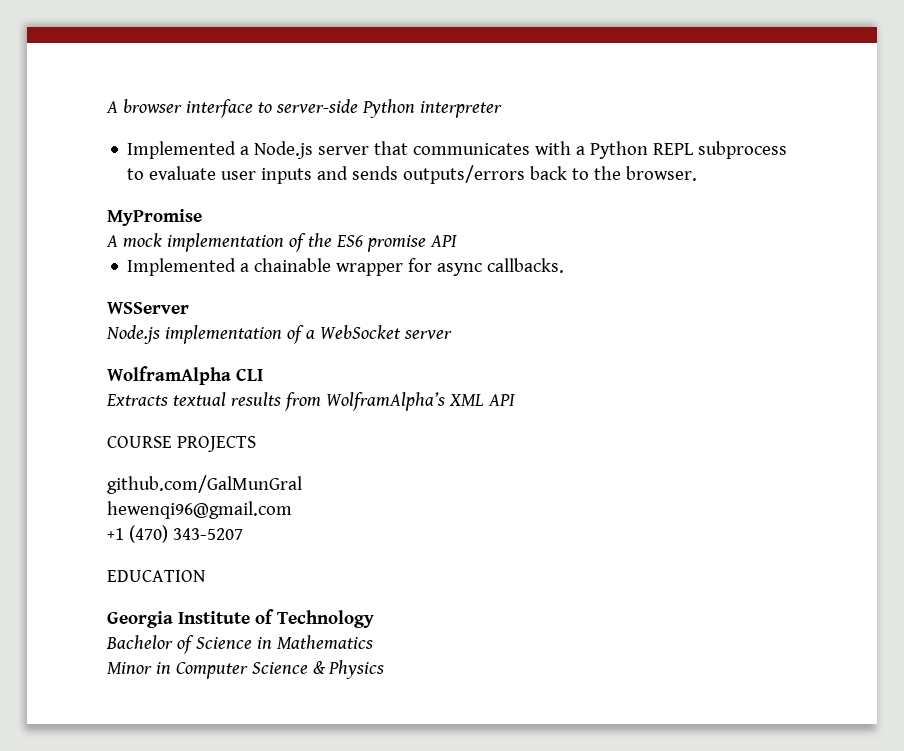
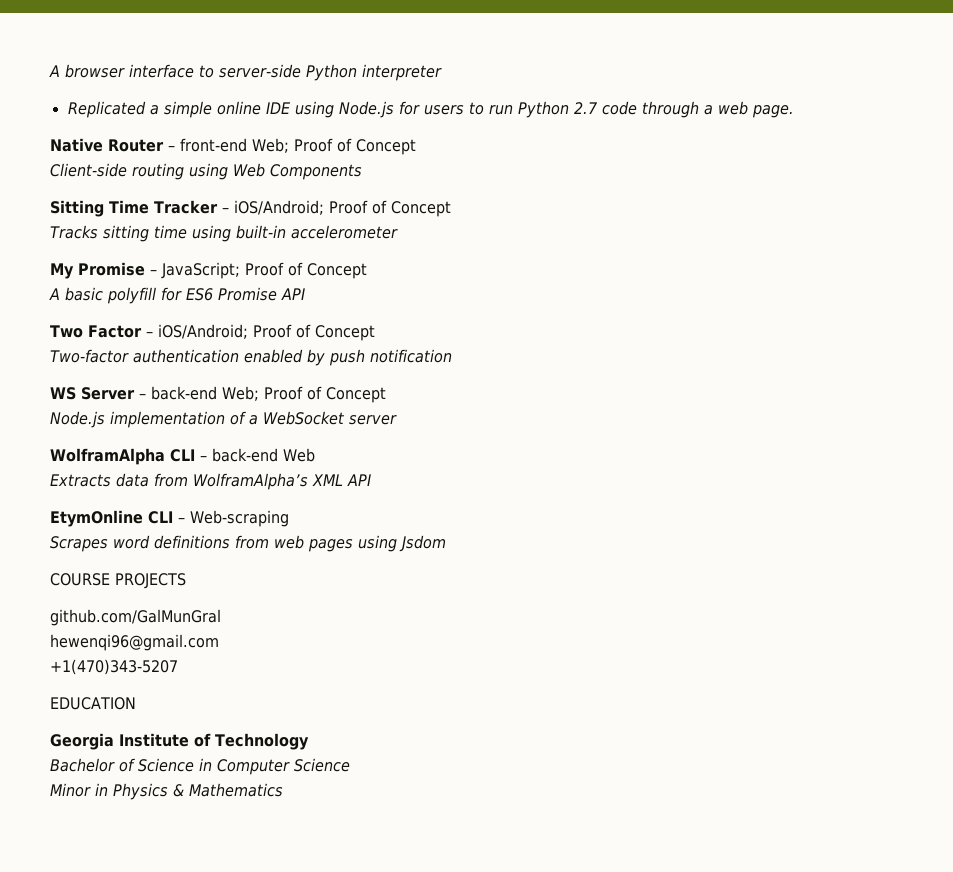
[127,141,788,159] [127,165,698,184] [107,209,202,226] [106,233,457,252] [127,258,565,276] [107,302,189,314] Implemented a Node.js server that communicates with a Python REPL subprocess to evaluate user inputs and sends outputs/errors back to the browser. // MyPromise // A mock implementation of the ES6 promise API // Implemented a chainable wrapper for async callbacks. // WSServer -> [67,101,794,118] [50,138,416,155] [50,163,362,180] [50,200,451,217] [50,225,398,242] [50,262,367,279] [49,287,305,304] [50,324,375,341] [50,349,452,366] [50,386,386,403] Replicated a simple online IDE using Node.js for users to run Python 2.7 code through a web page. // Native Router – front-end Web; Proof of Concept // Client-side routing using Web Components // Sitting Time Tracker – iOS/Android; Proof of Concept // Tracks sitting time using built-in accelerometer // My Promise – JavaScript; Proof of Concept // A basic polyfill for ES6 Promise API // Two Factor – iOS/Android; Proof of Concept // Two-factor authentication enabled by push notification // WS Server – back-end Web; Proof of Concept
(263, 374) none -> [200,448,315,462] – back-end Web
[172,392,281,406] textual results -> [116,473,149,487] data
(515, 400) none -> [50,510,289,527] [50,535,446,552] // EtymOnline CLI – Web-scraping // Scrapes word definitions from web pages using Jsdom
[107,525,243,543] +1 (470) 343-5207 -> [50,659,178,675] +1(470)343-5207
[276,635,373,649] Mathematics -> [217,758,350,775] Computer Science
[175,660,384,679] Computer Science & Physics -> [113,783,283,800] Physics & Mathematics

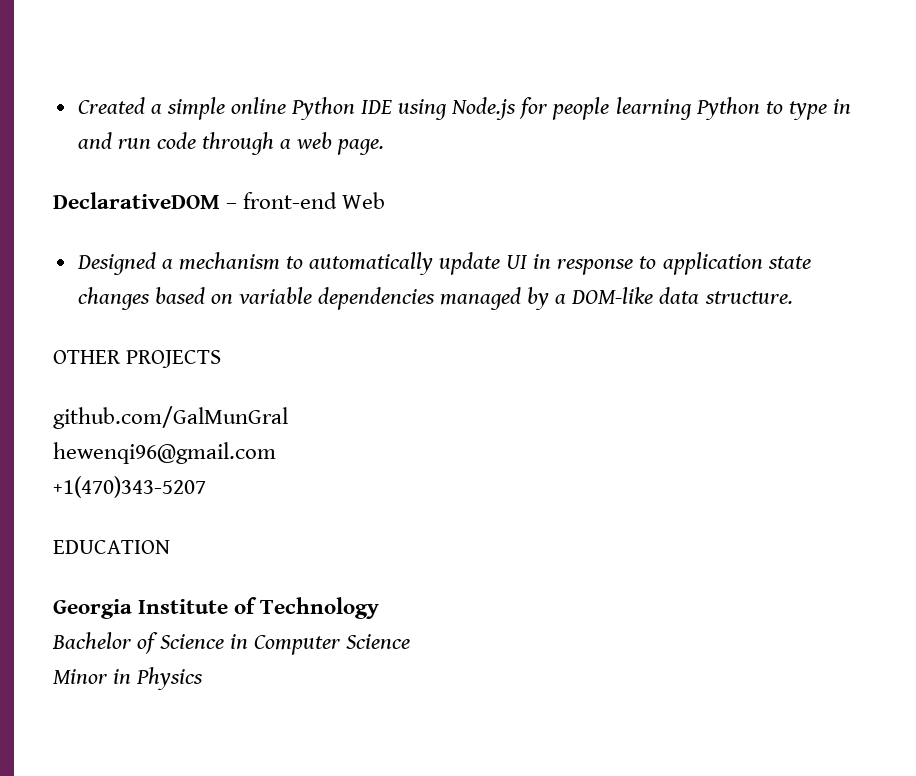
[49,64,442,81] [67,101,146,118] A browser interface to server-side Python interpreter // Replicated -> [77,97,145,114] Created
(261, 108) none -> [291,97,356,120] Python
[423,101,598,118] users to run Python 2.7 -> [552,97,851,120] [77,132,151,149] people learning Python to type in and run
[50,138,416,155] [50,163,362,180] [50,200,451,217] [50,225,398,242] [50,262,367,279] [49,287,305,304] [50,324,375,341] [50,349,452,366] [50,386,386,403] [50,411,397,428] [50,448,315,465] [50,473,371,490] [50,510,289,527] [50,535,446,552] [50,573,110,586] Native Router – front-end Web; Proof of Concept // Client-side routing using Web Components // Sitting Time Tracker – iOS/Android; Proof of Concept // Tracks sitting time using built-in accelerometer // My Promise – JavaScript; Proof of Concept // A basic polyfill for ES6 Promise API // Two Factor – iOS/Android; Proof of Concept // Two-factor authentication enabled by push notification // WS Server – back-end Web; Proof of Concept // Node.js implementation of a WebSocket server // WolframAlpha CLI – back-end Web // Extracts data from WolframAlpha’s XML API // EtymOnline CLI – Web-scraping // Scrapes word definitions from web pages using Jsdom // COURSE -> [53,192,386,209] [76,252,811,275] [77,287,793,310] [53,350,121,364] DeclarativeDOM – front-end Web // Designed a mechanism to automatically update UI in response to application state changes based on variable dependencies managed by a DOM-like data structure. // OTHER
[173,783,283,797] & Mathematics -> (204, 678) none

